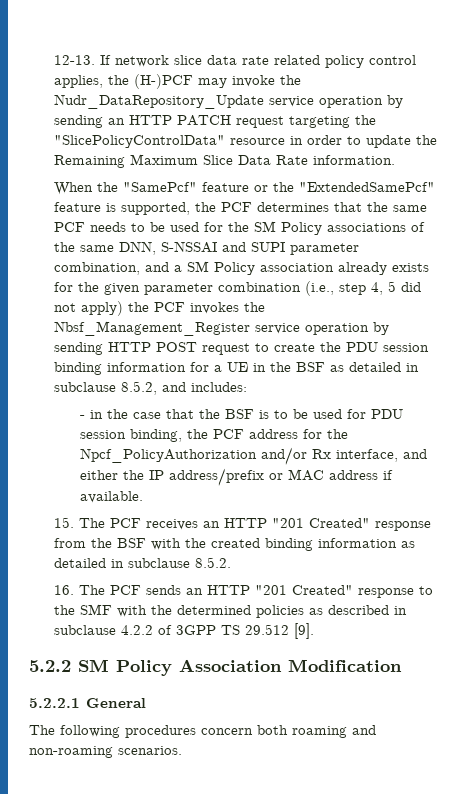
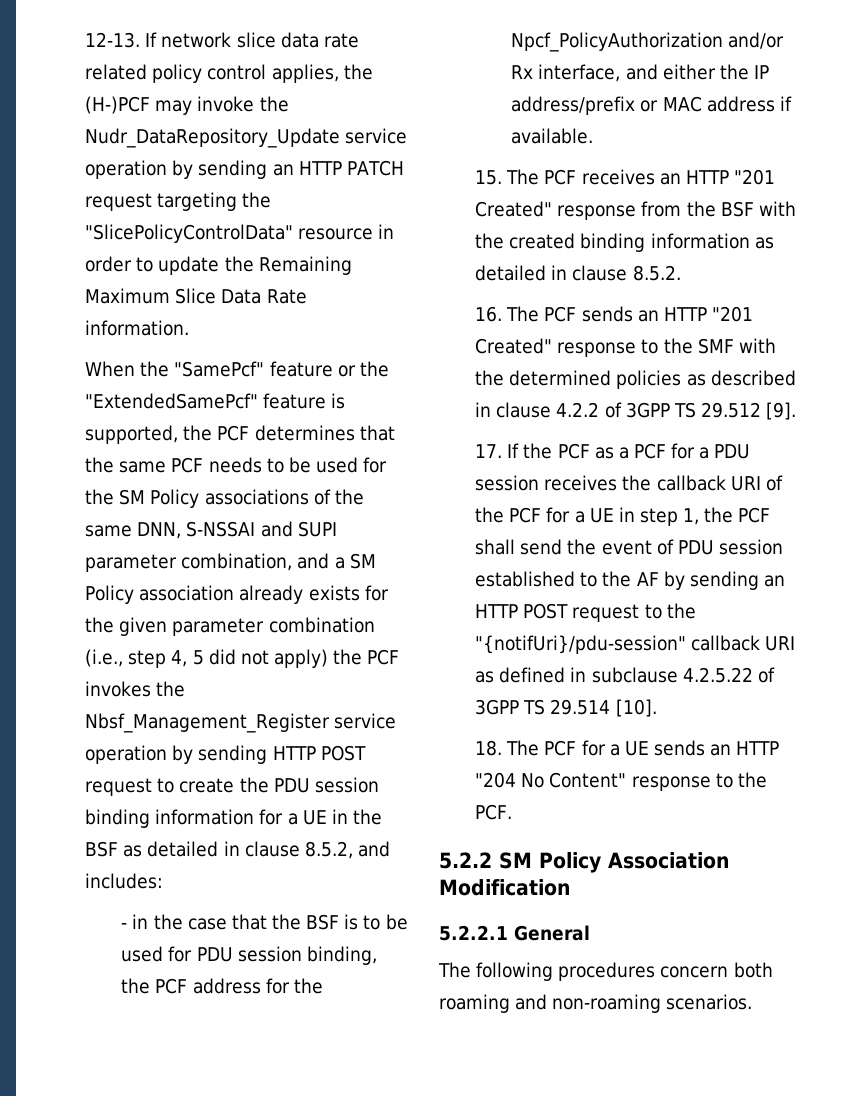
[54,382,117,392] subclause -> [244,841,300,857] clause
[128,558,191,568] subclause -> [572,265,628,281] clause
[54,625,117,635] subclause -> [496,402,552,418] clause
(315, 631) none -> [475,443,751,459] [475,475,783,491] [475,507,771,526] [475,539,783,555] [475,571,785,590] [475,603,696,622] [475,635,796,654] [475,667,775,683] [475,699,657,717] [475,740,780,756] [475,772,767,791] [475,804,513,820] // 17. If the PCF as a PCF for a PDU session receives the callback URI of the PCF for a UE in step 1, the PCF shall send the event of PDU session established to the AF by sending an HTTP POST request to the "{notifUri}/pdu-session" callback URI as defined in subclause 4.2.5.22 of 3GPP TS 29.514 [10]. // 18. The PCF for a UE sends an HTTP "204 No Content" response to the PCF.

